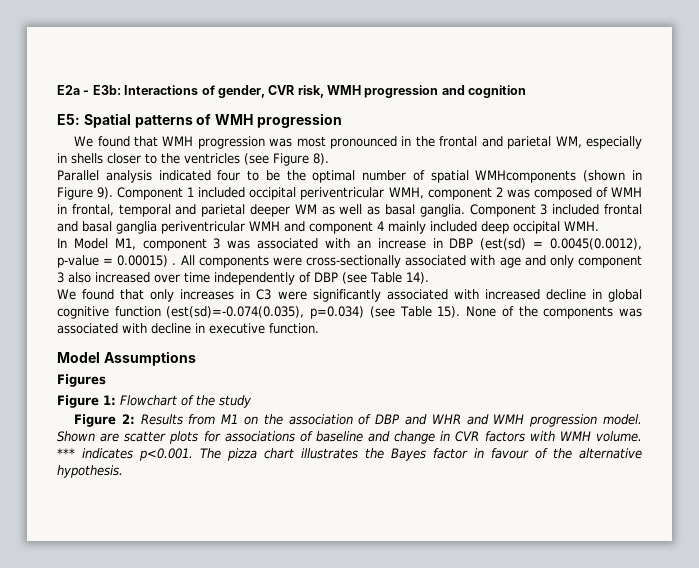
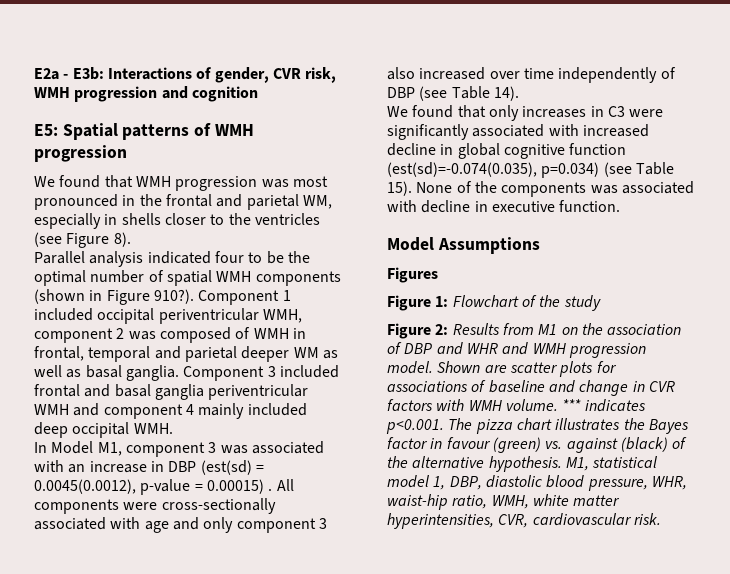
[475,170,577,183] WMHcomponents -> [216,271,341,286] WMH components
[97,187,114,199] 9). -> [153,289,194,304] 910?).
[535,448,642,459] [57,465,123,478] of the alternative hypothesis. -> [492,437,688,453] [387,456,658,472] [387,475,687,491] [387,494,621,510] [387,513,661,529] (green) vs. against (black) of the alternative hypothesis. M1, statistical model 1, DBP, diastolic blood pressure, WHR, waist-hip ratio, WMH, white matter hyperintensities, CVR, cardiovascular risk.

